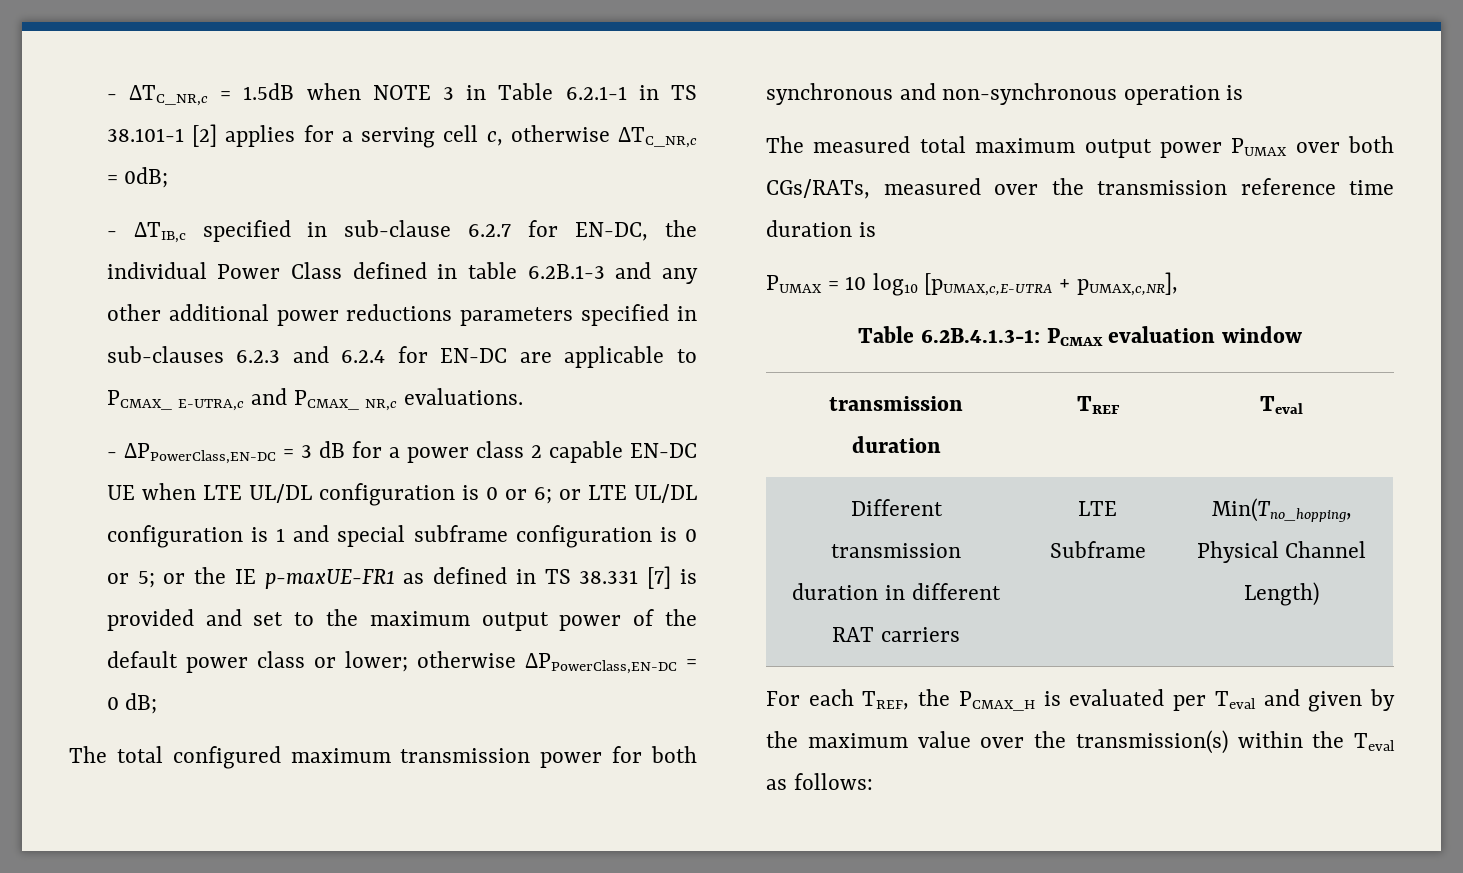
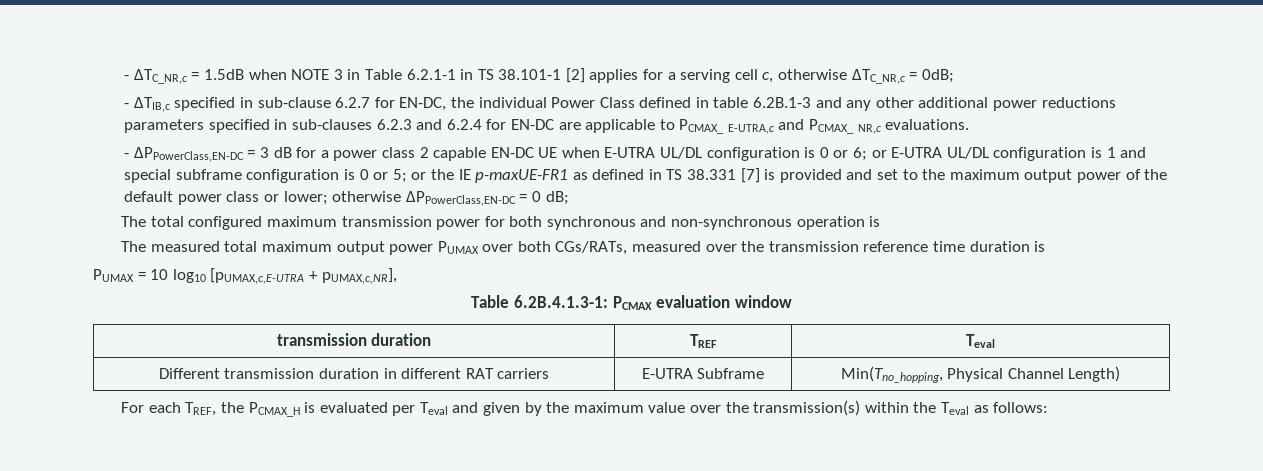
[202,485,242,500] LTE -> [604,147,656,158] E-UTRA
[587,485,627,500] LTE -> [891,147,943,158] E-UTRA
[1078,501,1117,516] LTE -> [641,368,693,379] E-UTRA

